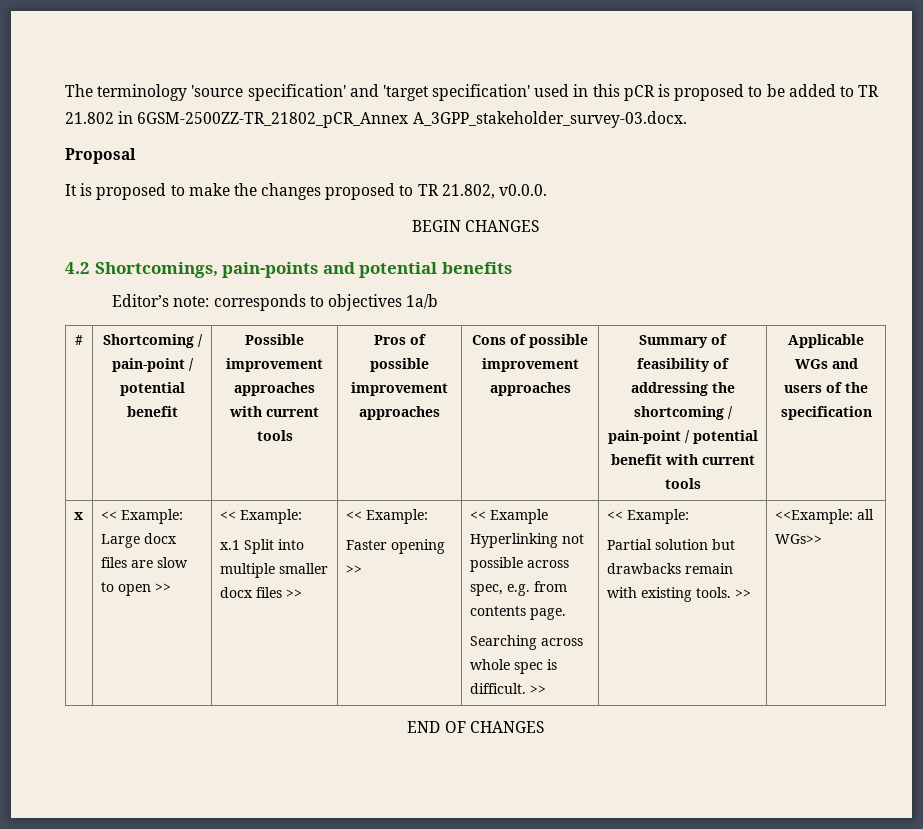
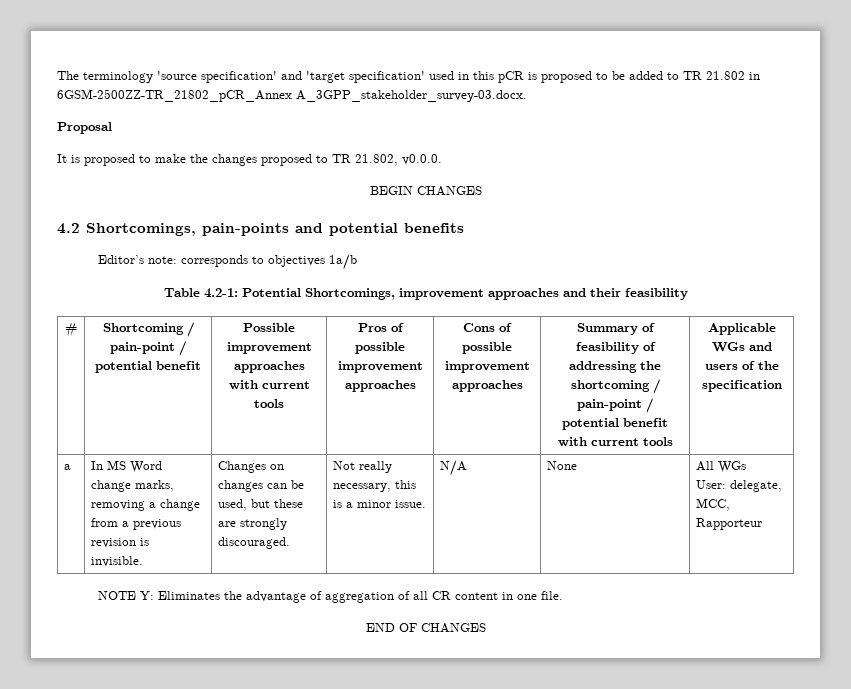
(439, 301) none -> [163,288,688,300] // Table 4.2-1: Potential Shortcomings, improvement approaches and their feasibility
[73,512,83,520] [100,509,183,524] [100,533,177,548] [100,557,188,568] [100,582,171,596] [219,509,302,524] [219,539,304,554] [219,563,328,578] [219,587,302,598] [345,509,428,524] [345,539,445,554] [345,565,362,574] [469,509,548,524] [469,533,584,548] [469,557,569,572] [469,581,567,596] [469,606,566,620] [469,635,583,650] [469,659,557,674] [469,683,546,694] [606,509,689,524] [606,539,735,550] [606,563,733,574] [606,587,751,602] [774,509,874,524] [774,534,822,544] x | << Example: Large docx files are slow to open >> | << Example: // x.1 Split into multiple smaller docx files >> | << Example: // Faster opening >> | << Example Hyperlinking not possible across spec, e.g. from contents page. // Searching across whole spec is difficult. >> | << Example: // Partial solution but drawbacks remain with existing tools. >> | <<Example: all WGs>> -> [64,464,72,470] [91,460,163,473] [91,480,175,492] [91,499,201,511] [91,518,182,530] [91,538,150,548] [91,556,144,567] [218,461,285,473] [218,480,305,492] [218,499,304,511] [218,518,288,530] [218,537,291,549] [333,461,393,473] [333,480,417,492] [333,500,427,508] [440,460,468,476] [547,461,578,470] [696,461,747,473] [696,480,783,492] [696,498,731,511] [696,518,763,530] [98,591,564,603] a | In MS Word change marks, removing a change from a previous revision is invisible. | Changes on changes can be used, but these are strongly discouraged. | Not really necessary, this is a minor issue. | N/A | None | All WGs // User: delegate, MCC, Rapporteur // NOTE Y: Eliminates the advantage of aggregation of all CR content in one file.

